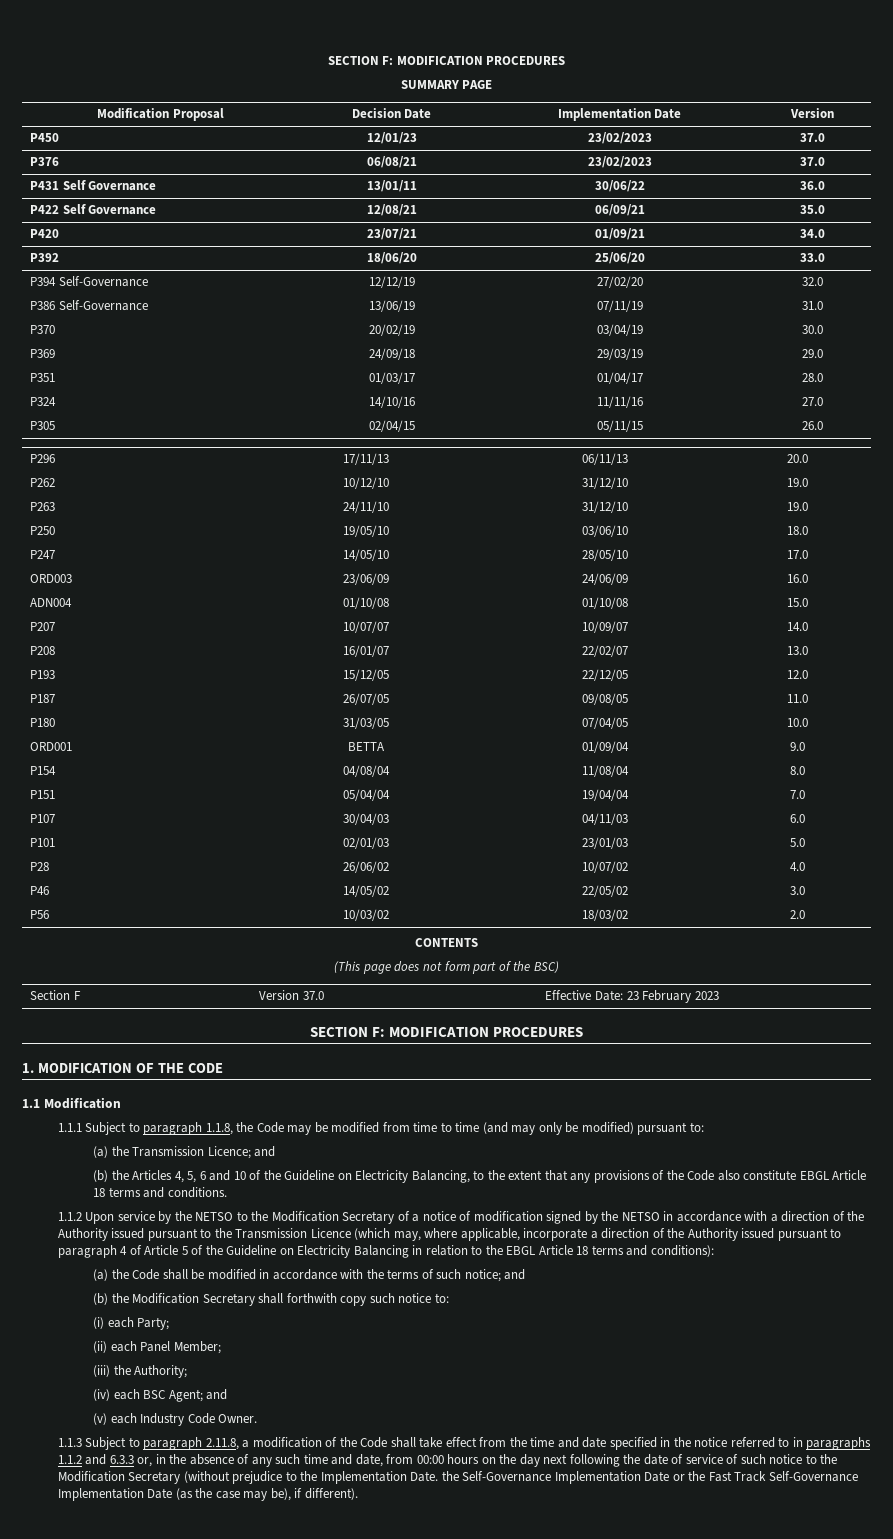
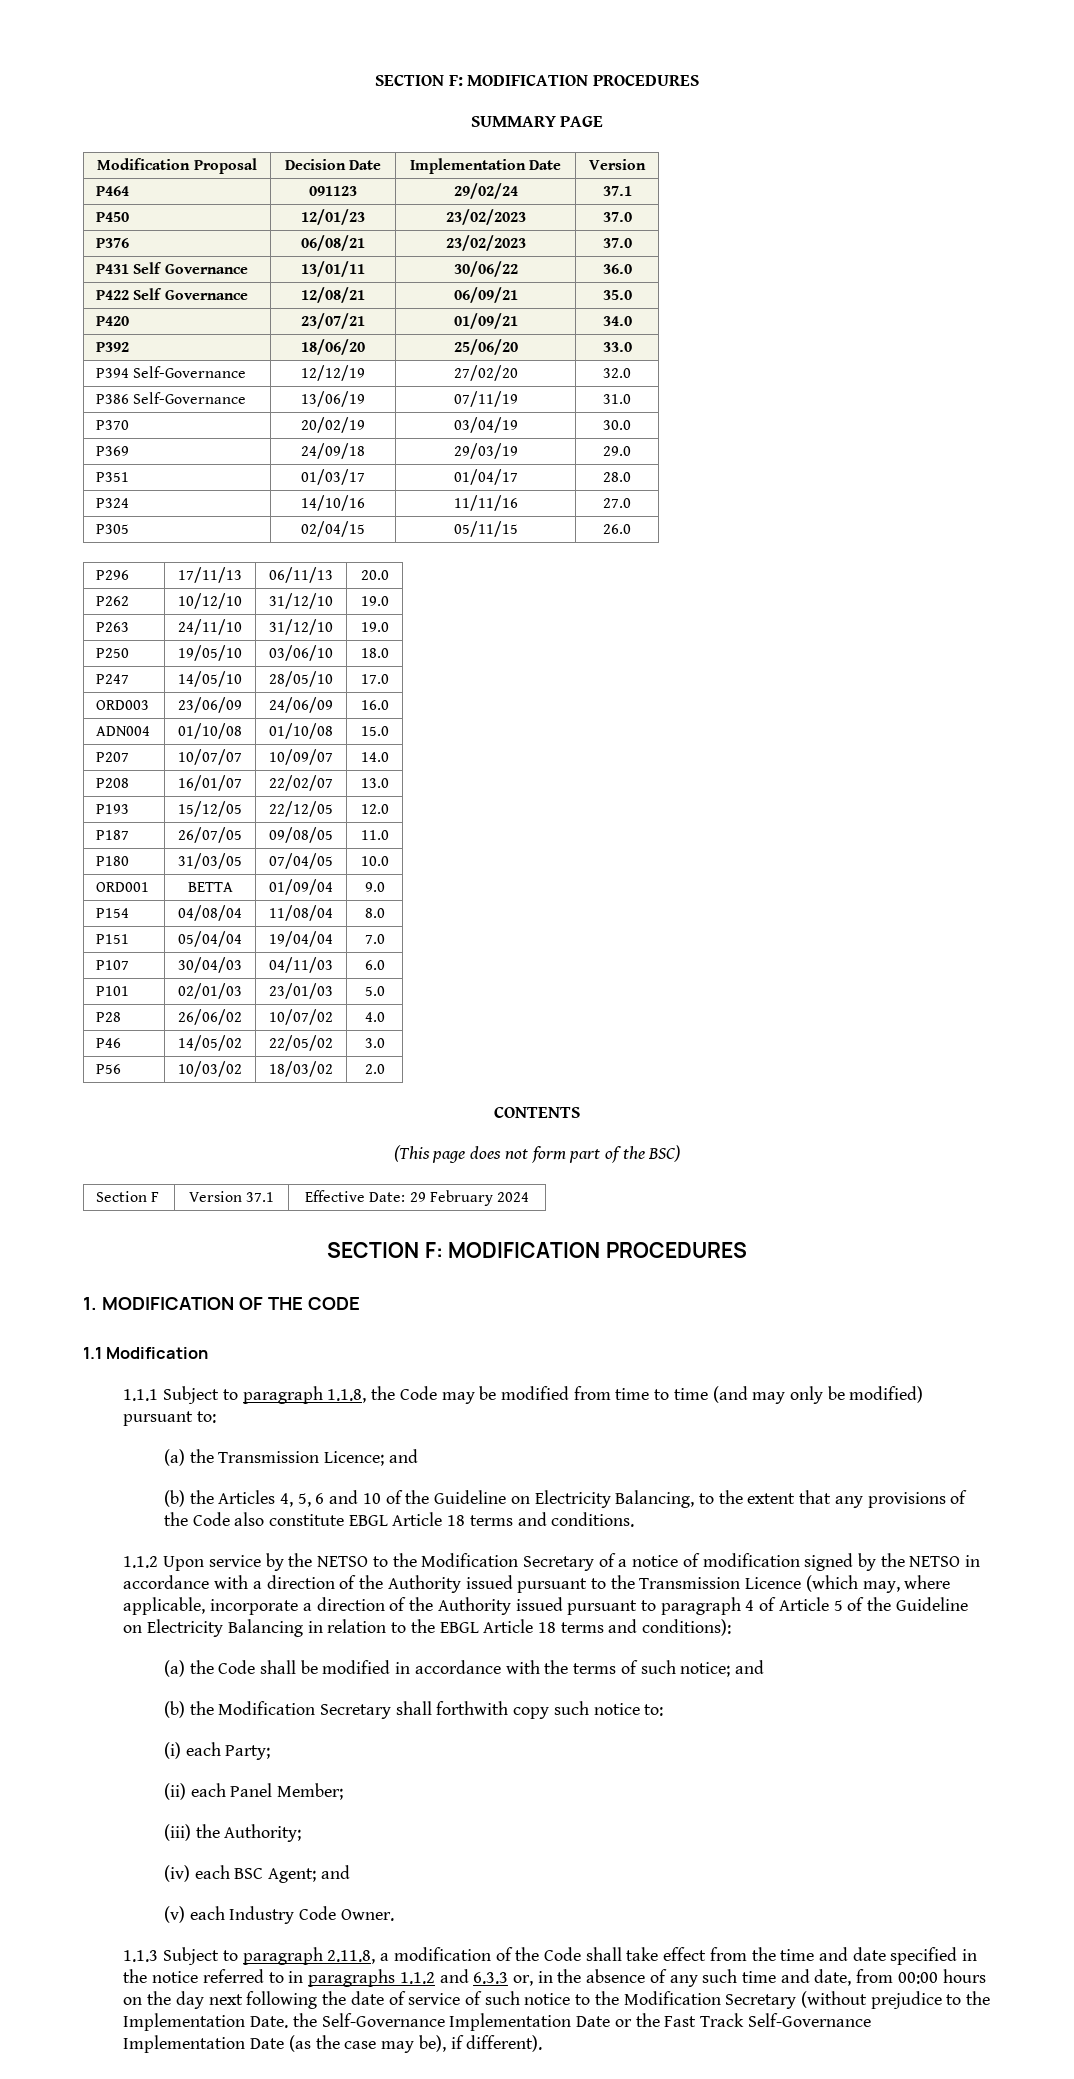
(834, 113) none -> [96,186,130,196] [309,186,357,196] [453,183,518,199] [602,186,632,196] // P464 | 091123 | 29/02/24 | 37.1
[302,991,324,1000] 37.0 -> [246,1192,275,1202] 37.1
[626,990,719,1003] 23 February 2023 -> [409,1190,530,1206] 29 February 2024

